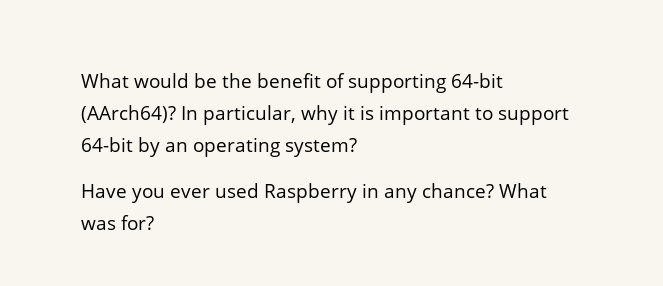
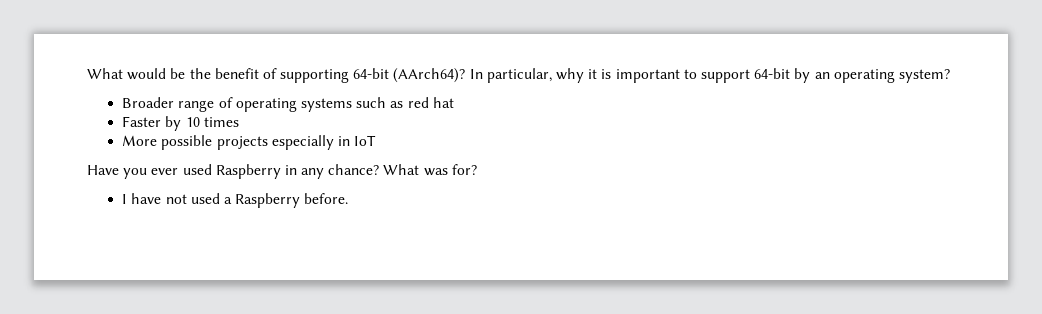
(357, 147) none -> [122,97,454,112] [122,116,239,131] [122,135,377,150] // Broader range of operating systems such as red hat // Faster by 10 times // More possible projects especially in IoT
(154, 222) none -> [122,193,349,208] // I have not used a Raspberry before.

